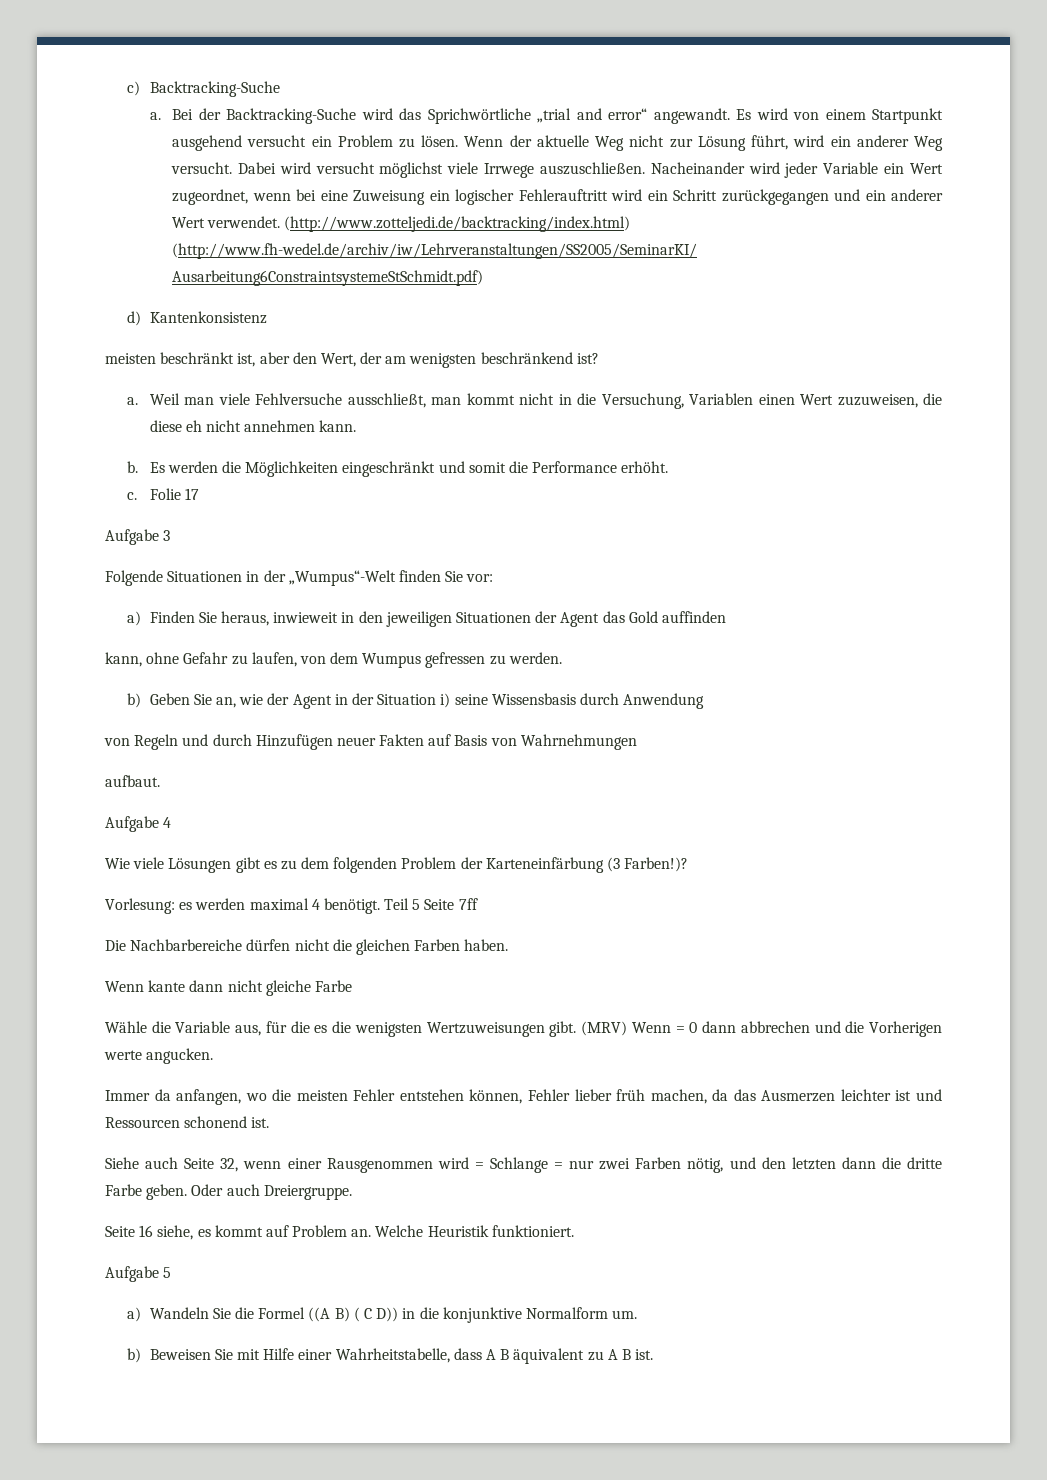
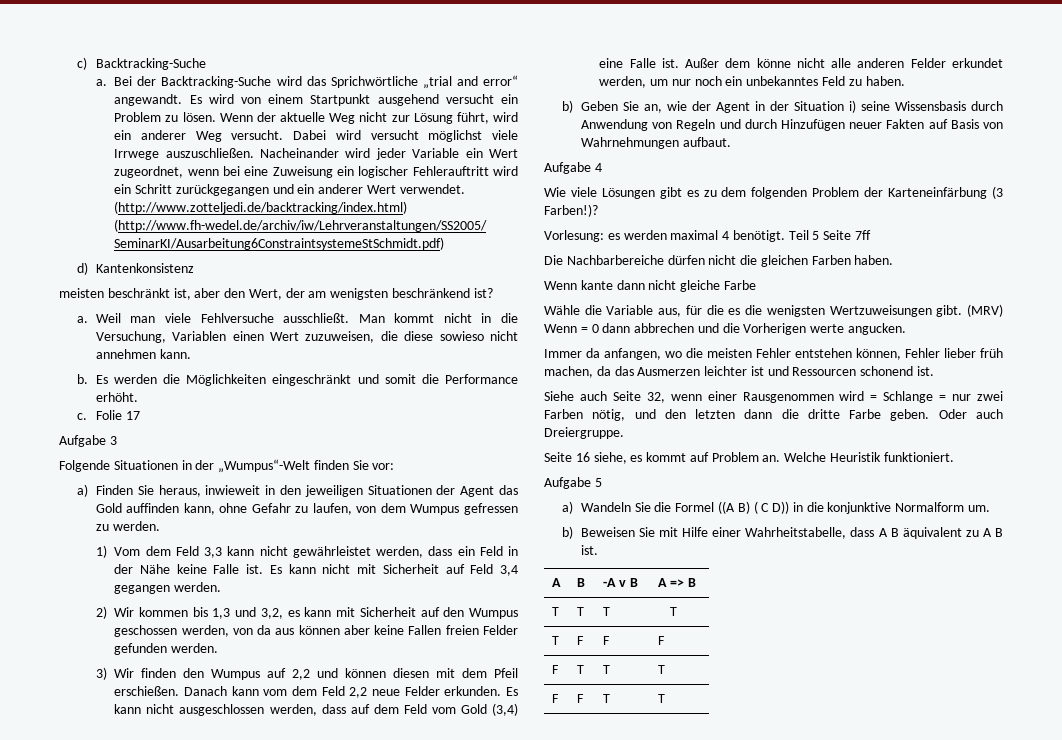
[347,393,462,408] ausschließt, man -> [283,313,385,323] ausschließt. Man
[185,420,202,432] eh -> [439,331,484,341] sowieso
(726, 617) // -> (180, 508) none
(562, 658) none -> [95,545,518,558] [114,564,518,576] [114,582,222,594] [95,606,518,619] [114,625,518,637] [114,643,219,655] [95,667,518,680] [114,686,518,698] [114,703,518,716] [599,58,1003,68] [599,76,905,88] // 1) Vom dem Feld 3,3 kann nicht gewährleistet werden, dass ein Feld in der Nähe keine Falle ist. Es kann nicht mit Sicherheit auf Feld 3,4 gegangen werden. // 2) Wir kommen bis 1,3 und 3,2, es kann mit Sicherheit auf den Wumpus geschossen werden, von da aus können aber keine Fallen freien Felder gefunden werden. // 3) Wir finden den Wumpus auf 2,2 und können diesen mit dem Pfeil erschießen. Danach kann vom dem Feld 2,2 neue Felder erkunden. Es kann nicht ausgeschlossen werden, dass auf dem Feld vom Gold (3,4) eine Falle ist. Außer dem könne nicht alle anderen Felder erkundet werden, um nur noch ein unbekanntes Feld zu haben.
(705, 701) // -> (648, 125) none
(637, 742) // -> (679, 143) none
(654, 1354) none -> [552,578,562,587] [577,578,586,587] [603,578,639,587] [658,578,697,587] [552,607,560,616] [577,607,585,616] [603,607,611,616] [669,607,677,616] [552,636,560,645] [577,636,585,645] [603,636,611,645] [658,636,666,645] [552,665,560,674] [577,665,585,674] [603,665,611,674] [658,665,666,674] [552,694,560,703] [577,694,585,703] [603,694,611,703] [658,694,666,703] // A | B | -A v B | A => B // T | T | T | T // T | F | F | F // F | T | T | T // F | F | T | T

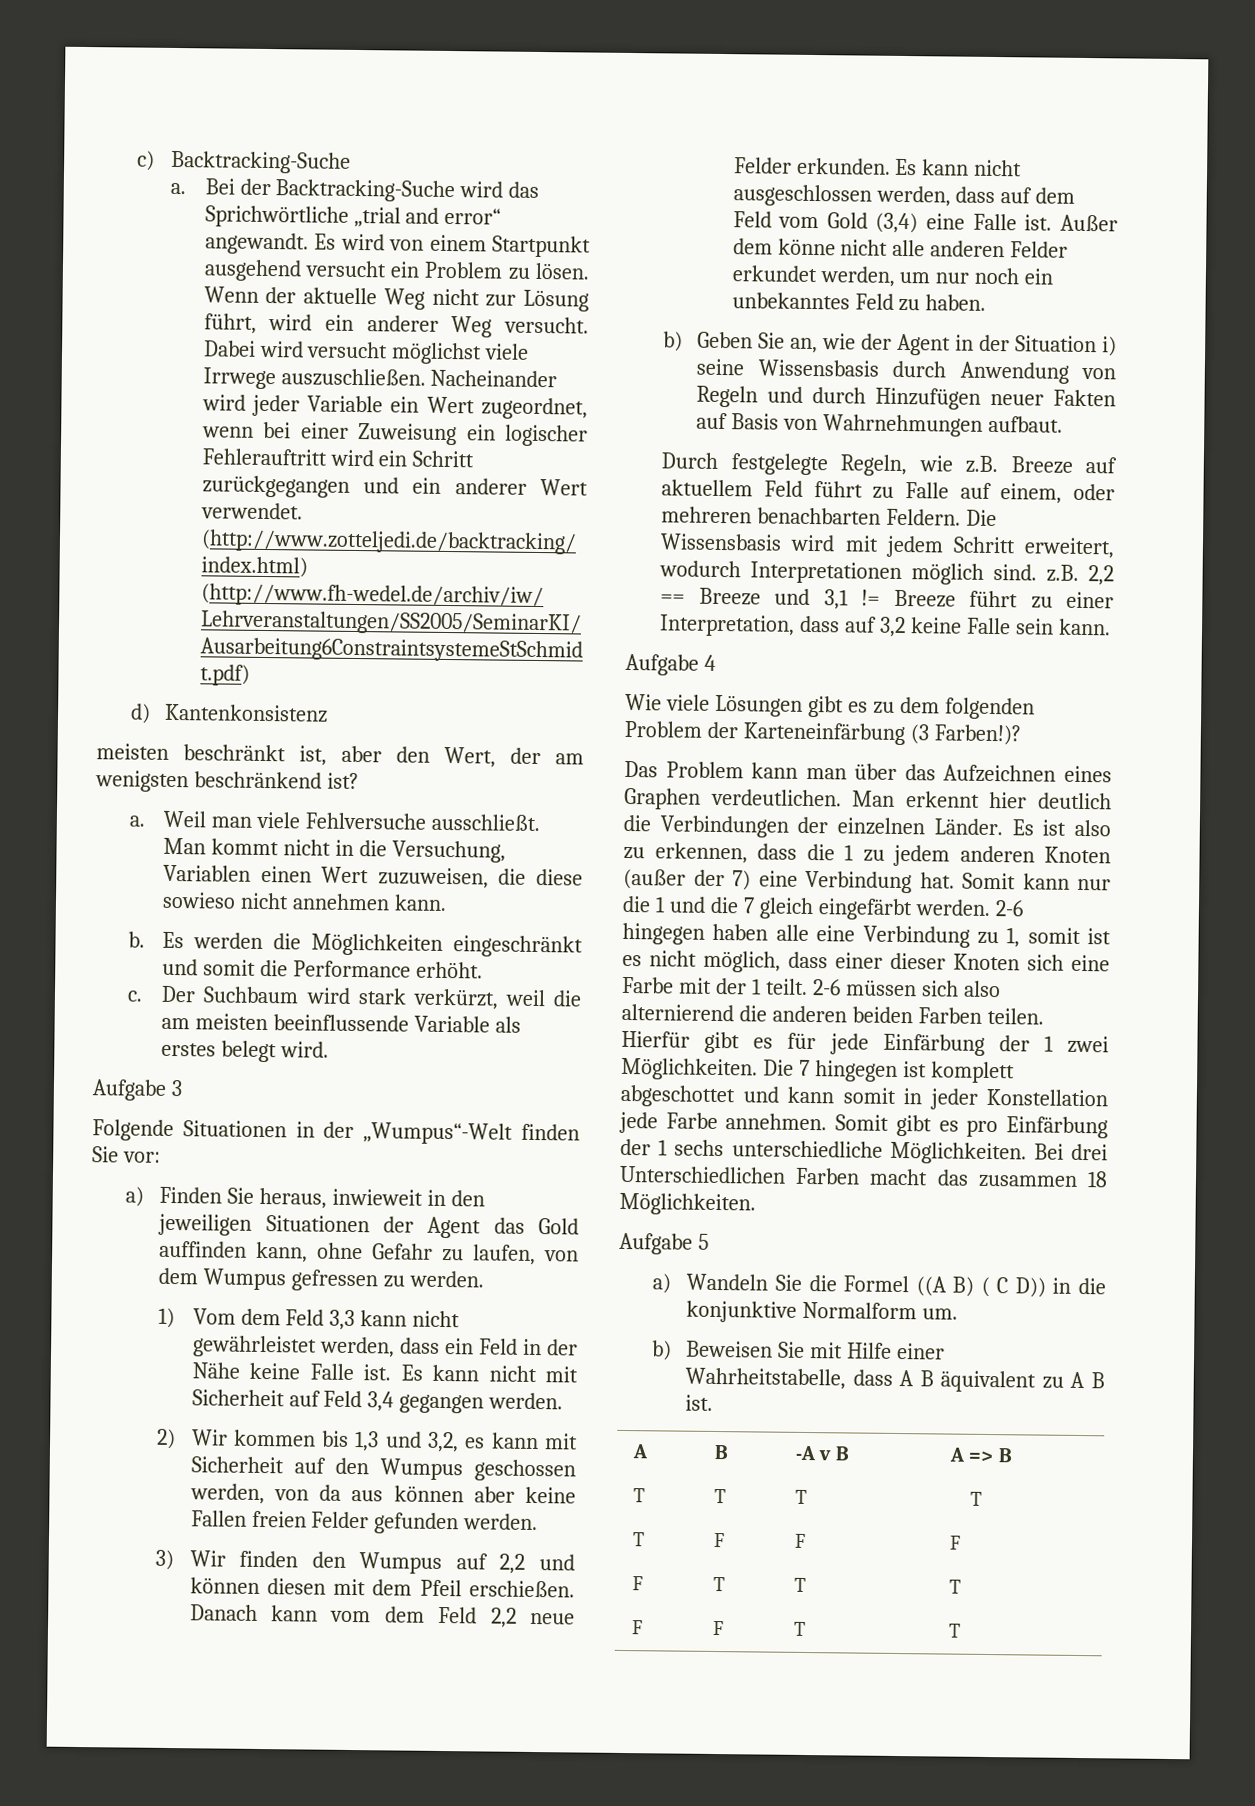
[244,166,269,176] eine -> [300,422,349,439] einer
[95,410,140,420] Folie 17 -> [161,985,582,1010] [161,1013,522,1033] [161,1040,330,1063] Der Suchbaum wird stark verkürzt, weil die am meisten beeinflussende Variable als erstes belegt wird.
(731, 142) none -> [661,452,1117,477] [661,479,1115,504] [661,506,998,527] [660,533,1115,559] [659,560,1114,586] [660,587,1114,610] [659,614,1111,638] // Durch festgelegte Regeln, wie z.B. Breeze auf aktuellem Feld führt zu Falle auf einem, oder mehreren benachbarten Feldern. Die Wissensbasis wird mit jedem Schritt erweitert, wodurch Interpretationen möglich sind. z.B. 2,2 == Breeze und 3,1 != Breeze führt zu einer Interpretation, dass auf 3,2 keine Falle sein kann.
[544,230,872,242] [544,255,894,267] [544,280,756,292] [544,304,1003,317] [544,323,907,335] [544,348,1003,360] [544,366,935,378] [544,391,1004,403] [544,409,1003,421] [544,427,624,439] [544,452,954,464] Vorlesung: es werden maximal 4 benötigt. Teil 5 Seite 7ff // Die Nachbarbereiche dürfen nicht die gleichen Farben haben. // Wenn kante dann nicht gleiche Farbe // Wähle die Variable aus, für die es die wenigsten Wertzuweisungen gibt. (MRV) Wenn = 0 dann abbrechen und die Vorherigen werte angucken. // Immer da anfangen, wo die meisten Fehler entstehen können, Fehler lieber früh machen, da das Ausmerzen leichter ist und Ressourcen schonend ist. // Siehe auch Seite 32, wenn einer Rausgenommen wird = Schlange = nur zwei Farben nötig, und den letzten dann die dritte Farbe geben. Oder auch Dreiergruppe. // Seite 16 siehe, es kommt auf Problem an. Welche Heuristik funktioniert. -> [624,760,1112,783] [624,787,1112,810] [623,814,1111,838] [623,842,1111,867] [623,868,1111,894] [622,895,1024,921] [622,922,1111,948] [622,950,1110,973] [622,976,1001,998] [621,1003,1044,1025] [621,1030,1109,1056] [621,1057,1015,1084] [620,1084,1108,1110] [619,1111,1108,1139] [620,1138,1108,1165] [619,1165,1108,1188] [619,1192,756,1216] Das Problem kann man über das Aufzeichnen eines Graphen verdeutlichen. Man erkennt hier deutlich die Verbindungen der einzelnen Länder. Es ist also zu erkennen, dass die 1 zu jedem anderen Knoten (außer der 7) eine Verbindung hat. Somit kann nur die 1 und die 7 gleich eingefärbt werden. 2-6 hingegen haben alle eine Verbindung zu 1, somit ist es nicht möglich, dass einer dieser Knoten sich eine Farbe mit der 1 teilt. 2-6 müssen sich also alternierend die anderen beiden Farben teilen. Hierfür gibt es für jede Einfärbung der 1 zwei Möglichkeiten. Die 7 hingegen ist komplett abgeschottet und kann somit in jeder Konstellation jede Farbe annehmen. Somit gibt es pro Einfärbung der 1 sechs unterschiedliche Möglichkeiten. Bei drei Unterschiedlichen Farben macht das zusammen 18 Möglichkeiten.

